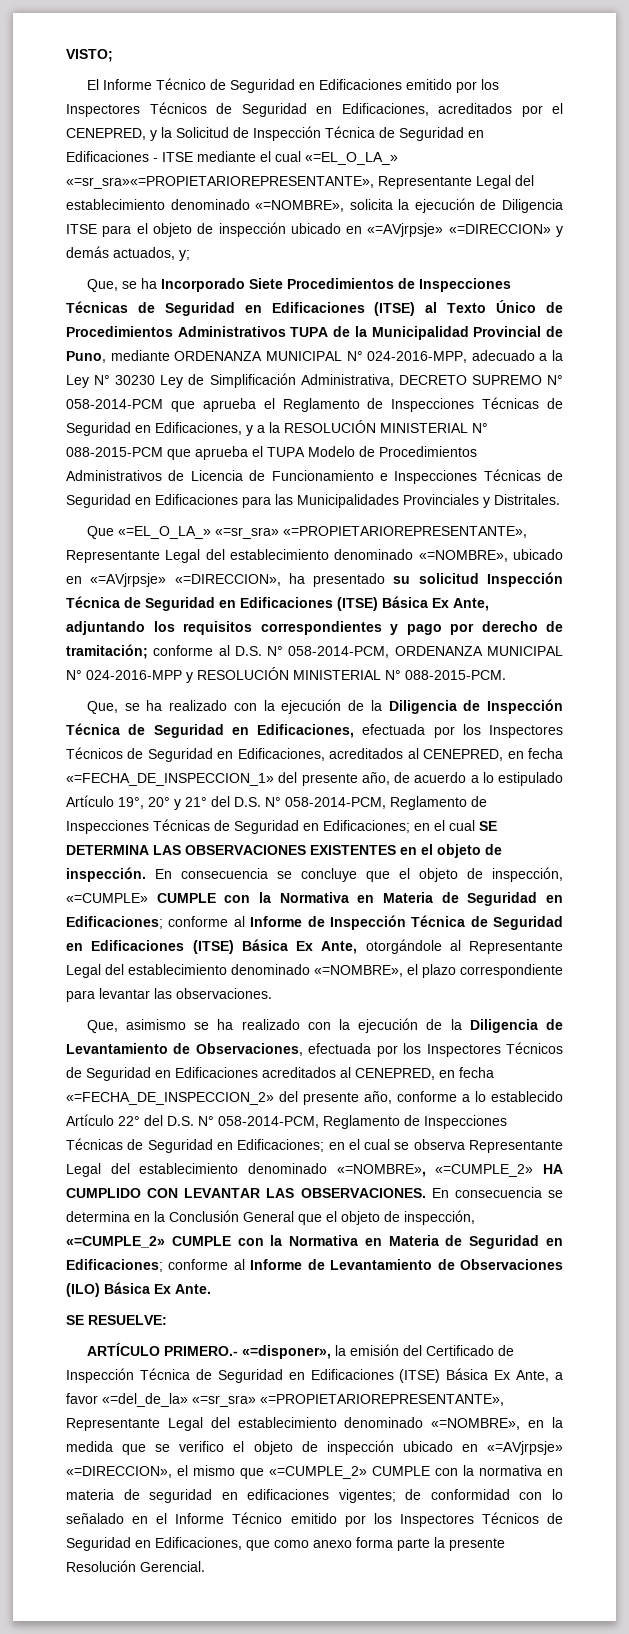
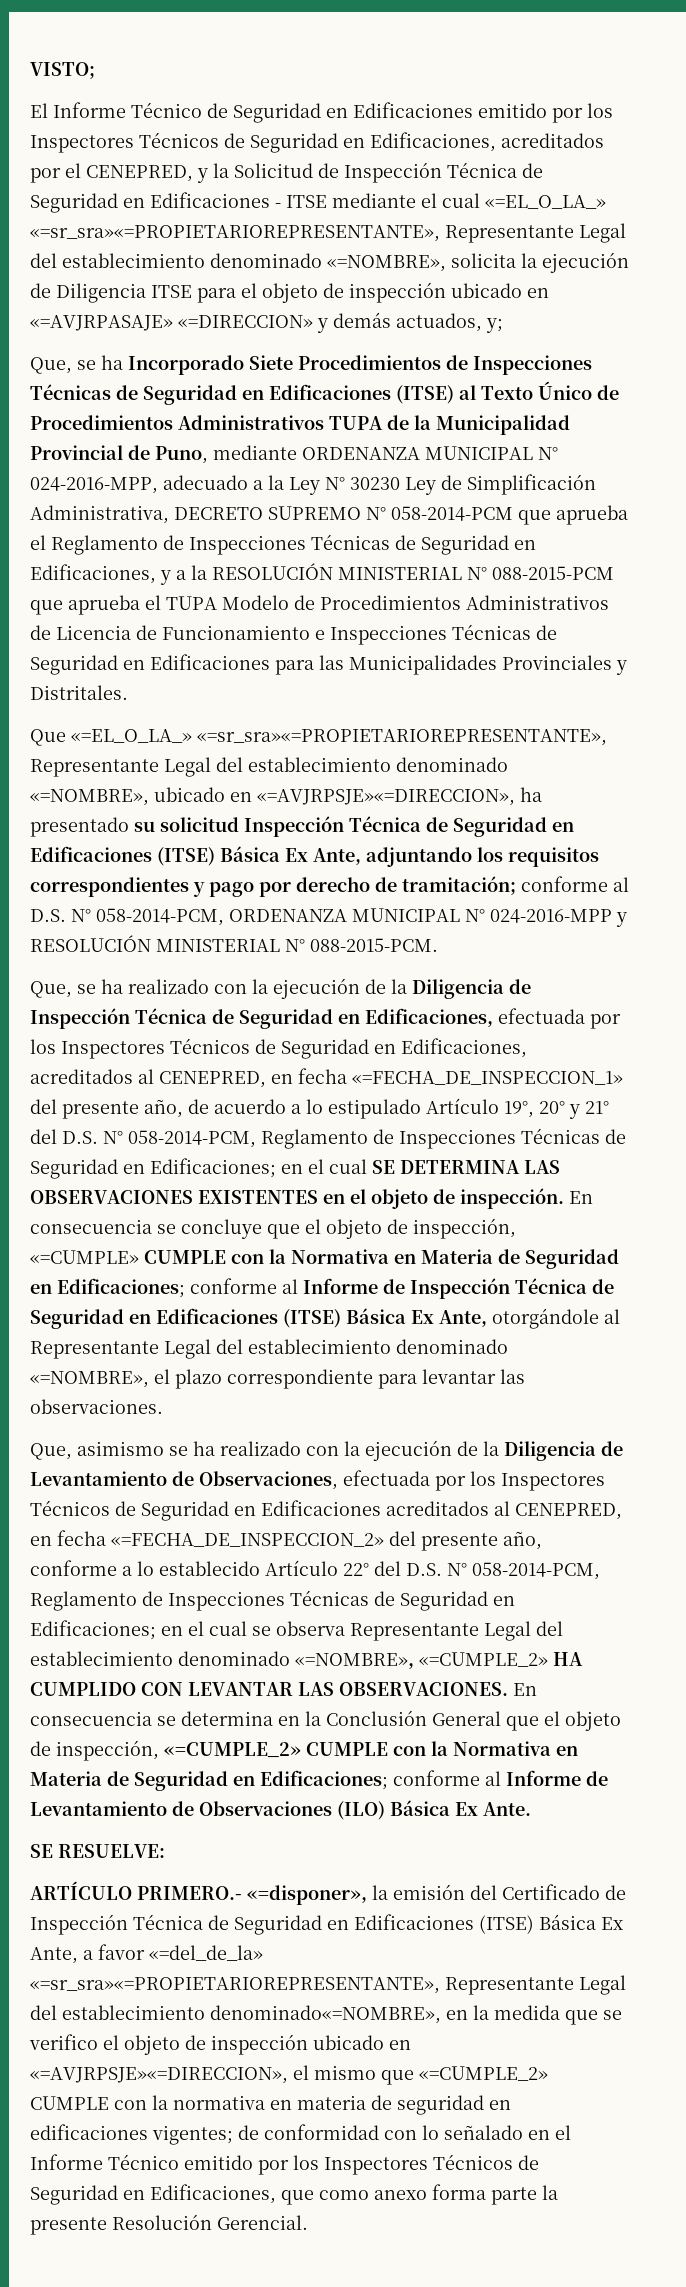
[367,223,444,237] «=AVjrpsje» -> [30,315,173,331] «=AVJRPASAJE»
[214,526,527,539] «=sr_sra» «=PROPIETARIOREPRESENTANTE», -> [197,729,607,746] «=sr_sra»«=PROPIETARIOREPRESENTANTE»,
[90,573,281,587] «=AVjrpsje» «=DIRECCION», -> [257,789,515,806] «=AVJRPSJE»«=DIRECCION»,
[192,1394,504,1407] [66,1417,521,1431] «=sr_sra» «=PROPIETARIOREPRESENTANTE», Representante Legal del establecimiento denominado «=NOMBRE», -> [30,1975,626,1995] [30,2005,441,2024] «=sr_sra»«=PROPIETARIOREPRESENTANTE», Representante Legal del establecimiento denominado«=NOMBRE»,
[487,1441,563,1455] [66,1466,172,1478] «=AVjrpsje» «=DIRECCION», -> [30,2067,288,2084] «=AVJRPSJE»«=DIRECCION»,

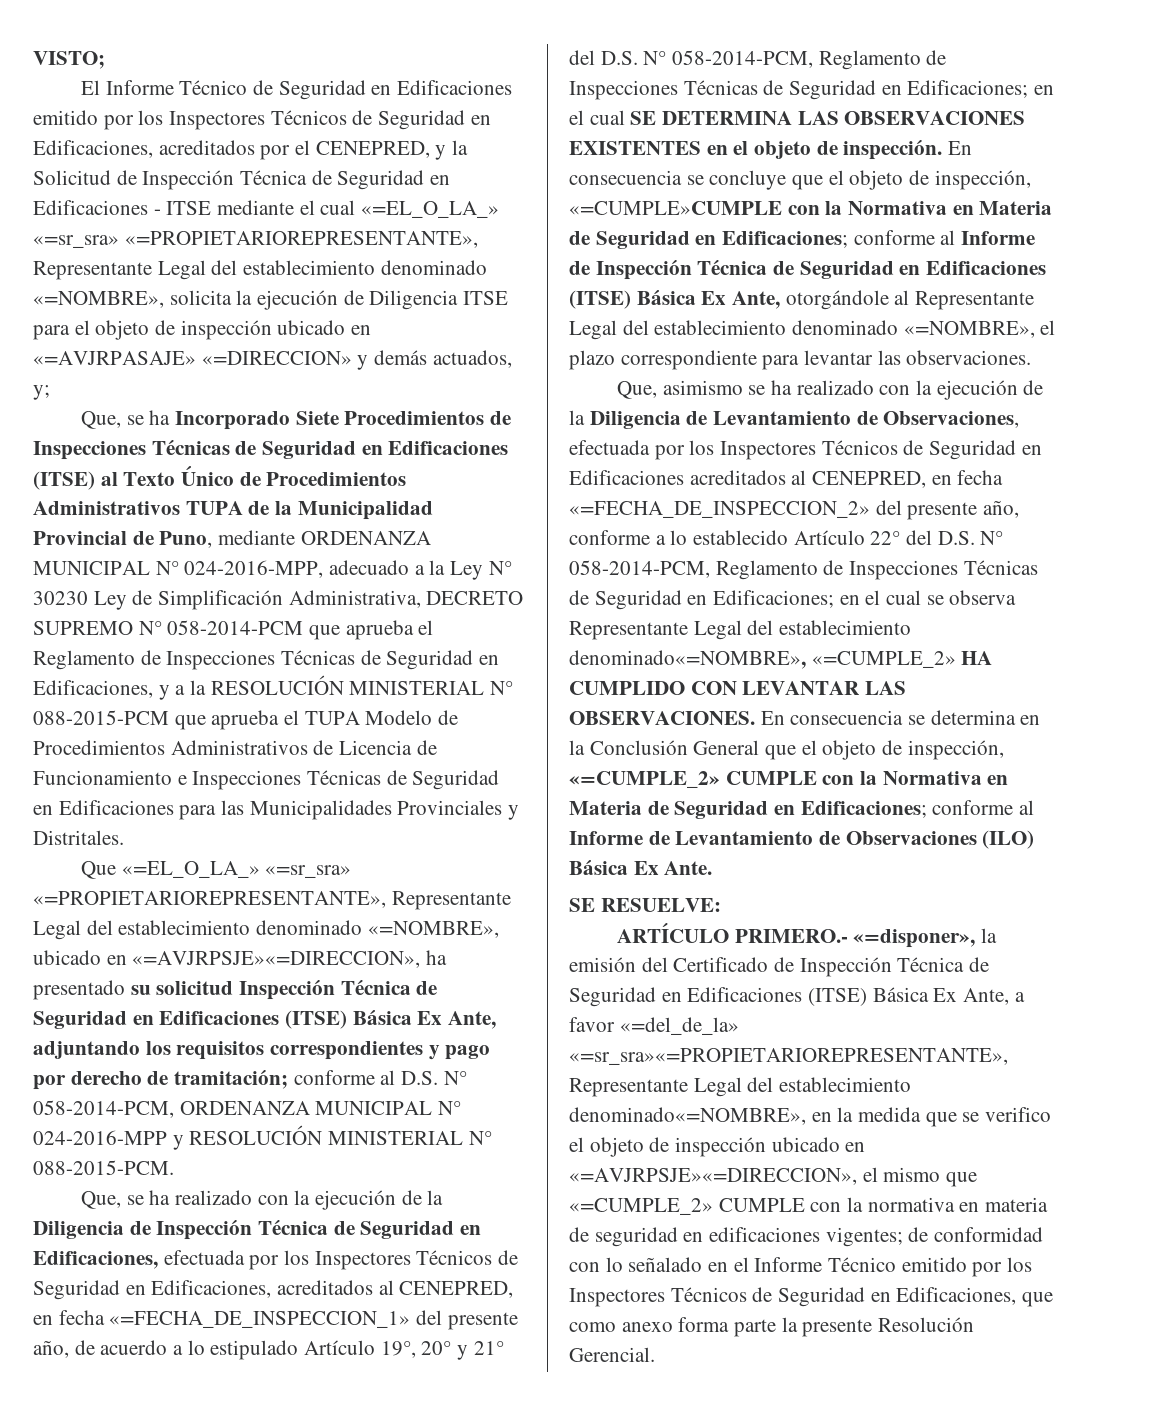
[30,225,440,242] «=sr_sra»«=PROPIETARIOREPRESENTANTE», -> [33,231,478,248] «=sr_sra» «=PROPIETARIOREPRESENTANTE»,
[197,729,607,746] «=sr_sra»«=PROPIETARIOREPRESENTANTE», -> [265,865,352,878] [33,891,386,908] «=sr_sra» «=PROPIETARIOREPRESENTANTE»,
[30,1250,226,1264] «=CUMPLE» CUMPLE -> [569,201,782,215] «=CUMPLE»CUMPLE
[178,1651,414,1669] denominado «=NOMBRE», -> [569,650,806,669] denominado«=NOMBRE»,

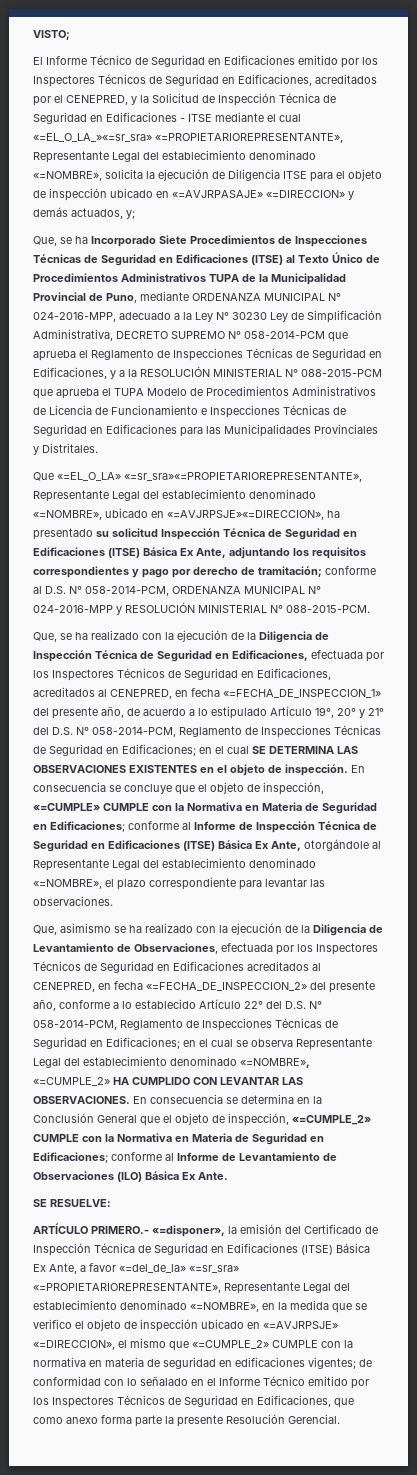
[361,201,500,218] [33,235,119,248] «=EL_O_LA_» «=sr_sra» -> [33,133,152,142] «=EL_O_LA_»«=sr_sra»
[121,861,352,878] [33,891,386,908] «=EL_O_LA_» «=sr_sra» «=PROPIETARIOREPRESENTANTE», -> [57,472,362,482] «=EL_O_LA» «=sr_sra»«=PROPIETARIOREPRESENTANTE»,
[569,201,782,215] «=CUMPLE»CUMPLE -> [33,803,149,811] «=CUMPLE» CUMPLE
[569,650,806,669] denominado«=NOMBRE», -> [170,1056,310,1068] denominado «=NOMBRE»,
[569,1048,1008,1065] [569,1077,912,1097] [569,1107,806,1125] «=sr_sra»«=PROPIETARIOREPRESENTANTE», Representante Legal del establecimiento denominado«=NOMBRE», -> [189,1265,239,1273] [33,1282,350,1294] [33,1300,259,1312] «=sr_sra» «=PROPIETARIOREPRESENTANTE», Representante Legal del establecimiento denominado «=NOMBRE»,
[569,1168,857,1185] «=AVJRPSJE»«=DIRECCION», -> [263,1321,338,1329] [33,1340,115,1350] «=AVJRPSJE» «=DIRECCION»,

